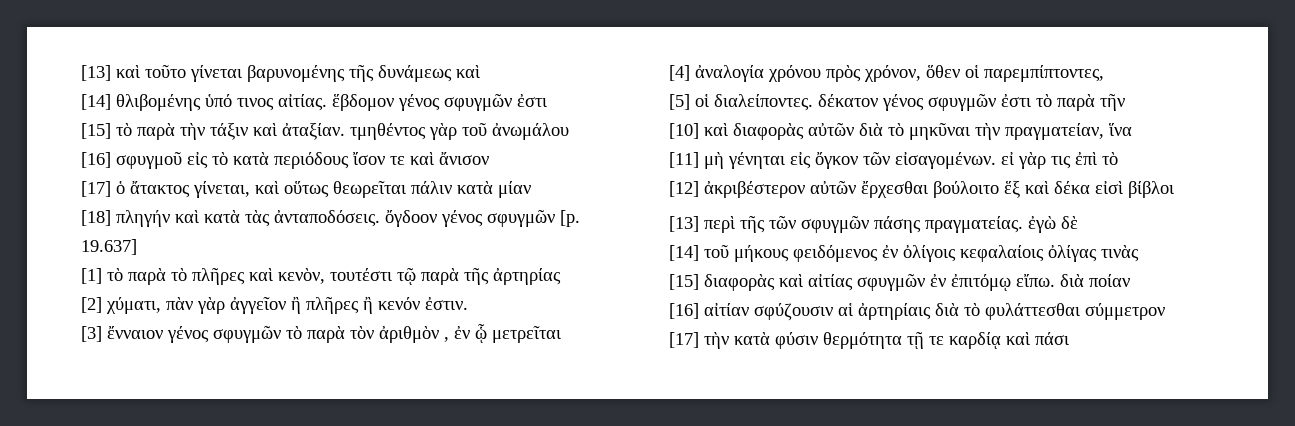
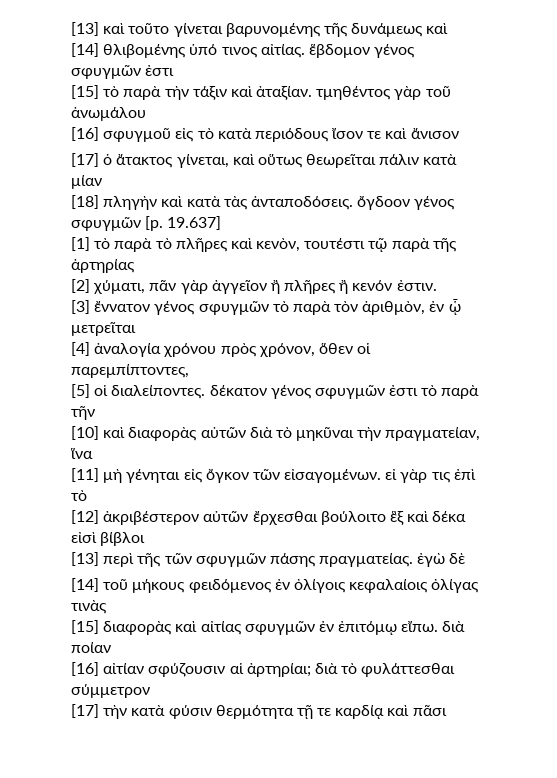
[116,210,170,227] πληγήν -> [103,196,158,210] πληγὴν
[166,297,193,310] πὰν -> [149,280,177,291] πᾶν
[107,326,163,339] ἔνναιον -> [94,301,151,312] ἔννατον
[379,326,449,343] ἀριθμὸν , -> [362,301,426,315] ἀριθμὸν,
[1004,181,1020,198] ἕξ -> [389,511,404,525] ἓξ
[858,303,931,320] ἀρτηρίαις -> [246,663,311,677] ἀρτηρίαι;
[1035,332,1069,345] πάσι -> [412,705,447,716] πᾶσι

